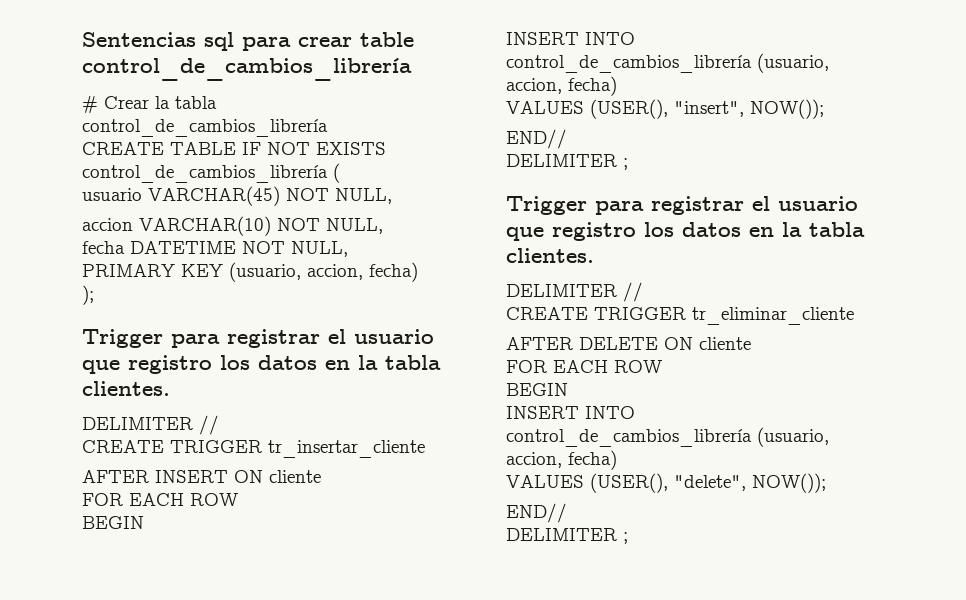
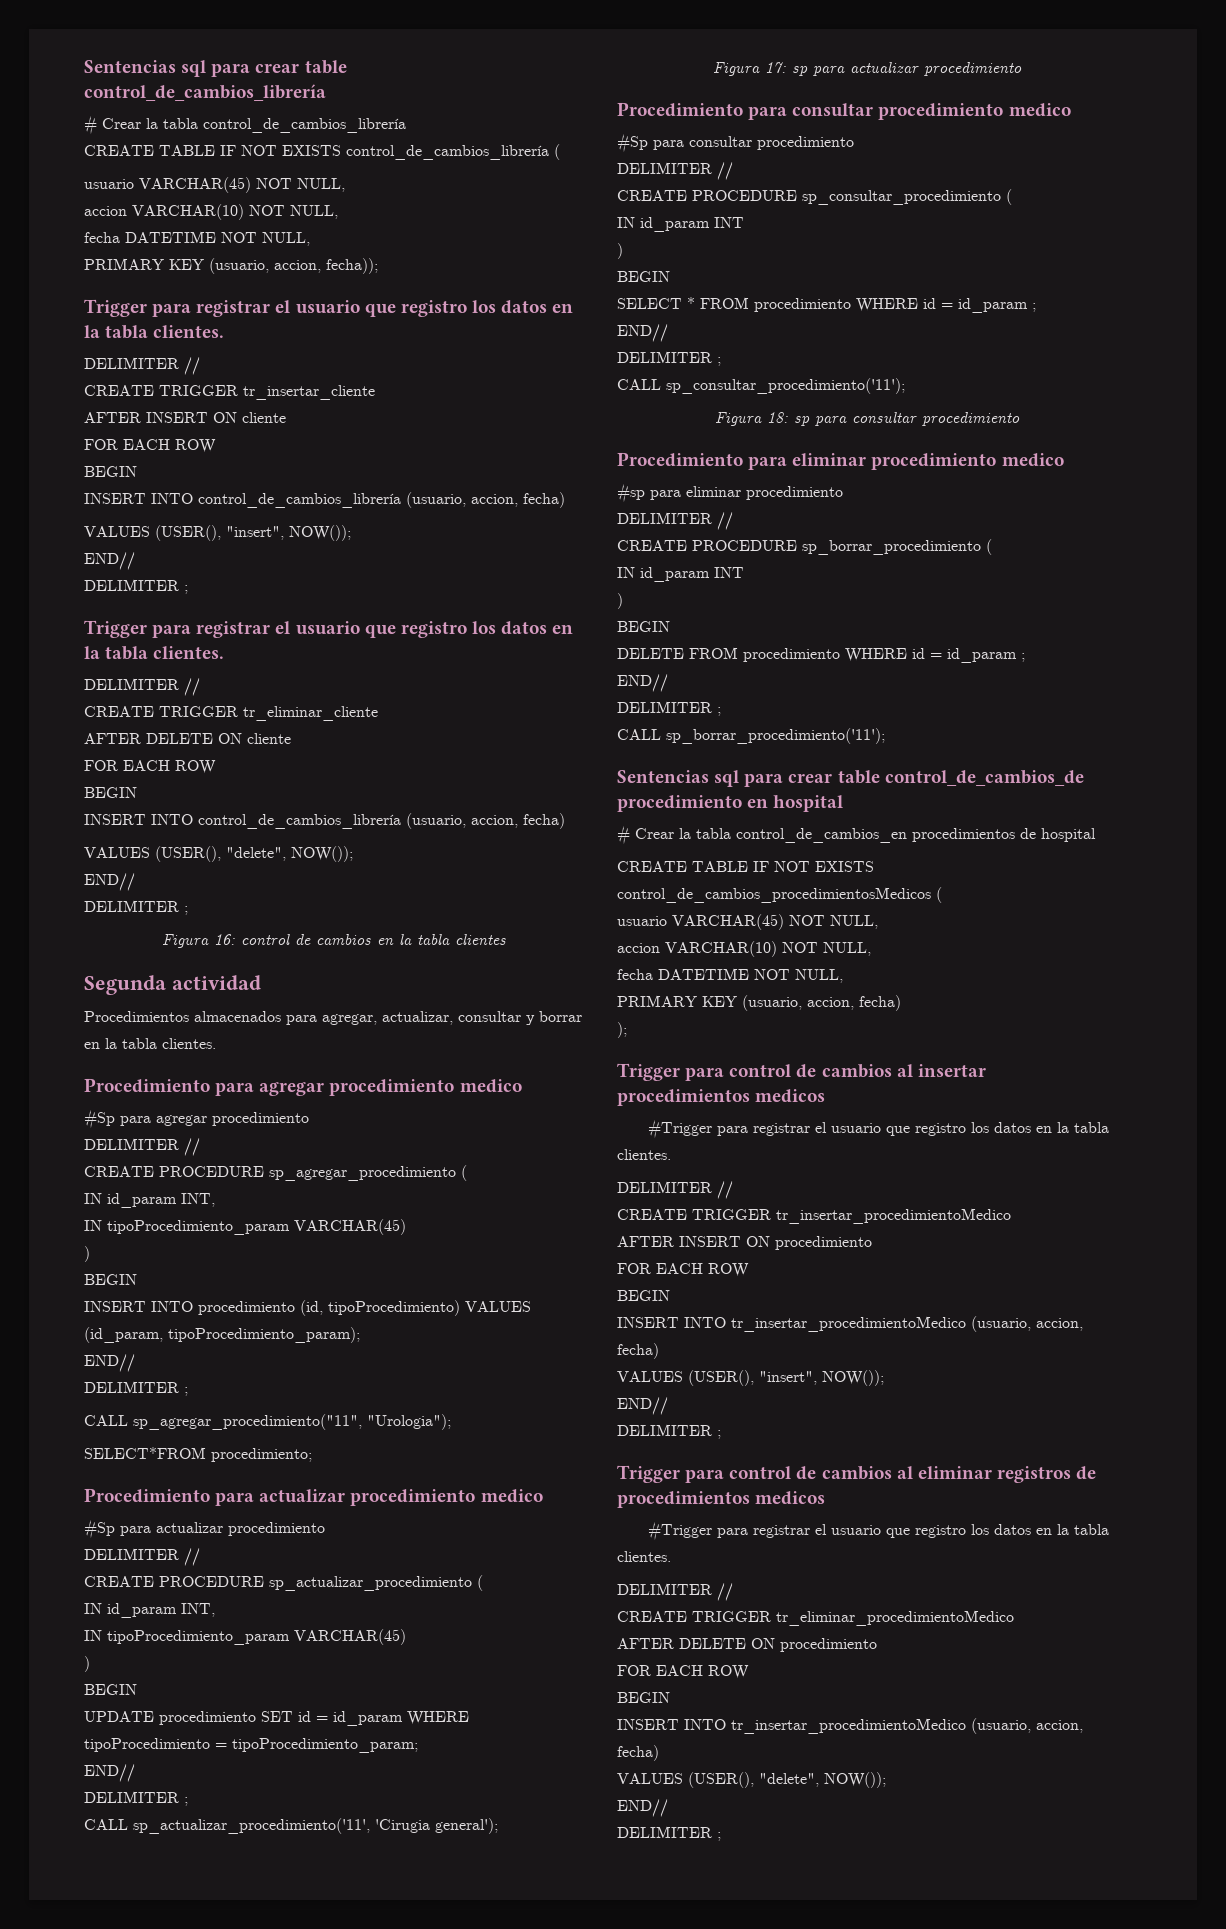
[369,262,418,282] [82,285,94,305] fecha) // ); -> [326,258,378,274] fecha));
(628, 538) none -> [161,934,506,948] [84,975,261,995] [84,1011,582,1025] [84,1038,216,1049] [84,1078,522,1096] [84,1109,309,1129] [84,1138,200,1156] [84,1165,467,1181] [84,1193,215,1208] [84,1219,406,1235] [84,1246,90,1262] [84,1274,137,1285] [84,1300,531,1316] [84,1327,360,1343] [84,1354,135,1372] [84,1381,188,1396] [84,1414,451,1430] [84,1447,312,1462] [84,1488,543,1506] [84,1519,325,1539] [84,1548,200,1566] [84,1575,483,1591] [84,1603,215,1618] [84,1629,406,1645] [84,1656,90,1672] [84,1684,137,1695] [84,1711,469,1726] [84,1738,418,1753] [84,1764,135,1782] [84,1791,188,1806] [84,1818,498,1834] [712,62,1022,76] [617,102,1071,120] [617,133,854,153] [617,162,733,180] [617,189,1012,205] [617,217,744,232] [617,243,623,259] [617,271,670,282] [617,297,1036,313] [617,324,668,342] [617,351,721,366] [617,378,905,394] [714,412,1020,426] [617,452,1064,470] [617,483,843,503] [617,512,733,530] [617,539,992,555] [617,567,744,582] [617,593,623,609] [617,621,670,632] [617,647,1025,663] [617,674,668,692] [617,701,721,716] [617,728,885,744] [617,770,1084,787] [617,795,844,812] [617,825,1096,845] [617,861,874,872] [617,887,942,903] [617,914,878,930] [617,941,871,957] [617,968,843,983] [617,995,901,1011] [617,1022,627,1038] [617,1063,986,1081] [617,1089,826,1106] [648,1119,1110,1139] [617,1149,671,1160] [617,1181,733,1199] [617,1208,1011,1224] [617,1236,872,1250] [617,1263,749,1277] [617,1290,670,1301] [617,1316,1083,1332] [617,1343,659,1359] [617,1370,884,1386] [617,1397,668,1415] [617,1424,721,1439] [617,1465,1097,1483] [617,1491,826,1508] [648,1521,1110,1541] [617,1551,671,1562] [617,1583,733,1601] [617,1610,1014,1626] [617,1638,877,1652] [617,1665,749,1679] [617,1692,670,1703] [617,1718,1083,1734] [617,1745,659,1761] [617,1772,886,1788] [617,1799,668,1817] [617,1826,721,1841] // Figura 16: control de cambios en la tabla clientes // Segunda actividad // Procedimientos almacenados para agregar, actualizar, consultar y borrar en la tabla clientes. // Procedimiento para agregar procedimiento medico // #Sp para agregar procedimiento // DELIMITER // // CREATE PROCEDURE sp_agregar_procedimiento ( // IN id_param INT, // IN tipoProcedimiento_param VARCHAR(45) // ) // BEGIN // INSERT INTO procedimiento (id, tipoProcedimiento) VALUES (id_param, tipoProcedimiento_param); // END// // DELIMITER ; // CALL sp_agregar_procedimiento("11", "Urologia"); // SELECT*FROM procedimiento; // Procedimiento para actualizar procedimiento medico // #Sp para actualizar procedimiento // DELIMITER // // CREATE PROCEDURE sp_actualizar_procedimiento ( // IN id_param INT, // IN tipoProcedimiento_param VARCHAR(45) // ) // BEGIN // UPDATE procedimiento SET id = id_param WHERE tipoProcedimiento = tipoProcedimiento_param; // END// // DELIMITER ; // CALL sp_actualizar_procedimiento('11', 'Cirugia general'); // Figura 17: sp para actualizar procedimiento // Procedimiento para consultar procedimiento medico // #Sp para consultar procedimiento // DELIMITER // // CREATE PROCEDURE sp_consultar_procedimiento ( // IN id_param INT // ) // BEGIN // SELECT * FROM procedimiento WHERE id = id_param ; // END// // DELIMITER ; // CALL sp_consultar_procedimiento('11'); // Figura 18: sp para consultar procedimiento // Procedimiento para eliminar procedimiento medico // #sp para eliminar procedimiento // DELIMITER // // CREATE PROCEDURE sp_borrar_procedimiento ( // IN id_param INT // ) // BEGIN // DELETE FROM procedimiento WHERE id = id_param ; // END// // DELIMITER ; // CALL sp_borrar_procedimiento('11'); // Sentencias sql para crear table control_de_cambios_de procedimiento en hospital // # Crear la tabla control_de_cambios_en procedimientos de hospital // CREATE TABLE IF NOT EXISTS control_de_cambios_procedimientosMedicos ( // usuario VARCHAR(45) NOT NULL, // accion VARCHAR(10) NOT NULL, // fecha DATETIME NOT NULL, // PRIMARY KEY (usuario, accion, fecha) // ); // Trigger para control de cambios al insertar procedimientos medicos // #Trigger para registrar el usuario que registro los datos en la tabla clientes. // DELIMITER // // CREATE TRIGGER tr_insertar_procedimientoMedico // AFTER INSERT ON procedimiento // FOR EACH ROW // BEGIN // INSERT INTO tr_insertar_procedimientoMedico (usuario, accion, fecha) // VALUES (USER(), "insert", NOW()); // END// // DELIMITER ; // Trigger para control de cambios al eliminar registros de procedimientos medicos // #Trigger para registrar el usuario que registro los datos en la tabla clientes. // DELIMITER // // CREATE TRIGGER tr_eliminar_procedimientoMedico // AFTER DELETE ON procedimiento // FOR EACH ROW // BEGIN // INSERT INTO tr_insertar_procedimientoMedico (usuario, accion, fecha) // VALUES (USER(), "delete", NOW()); // END// // DELIMITER ;

